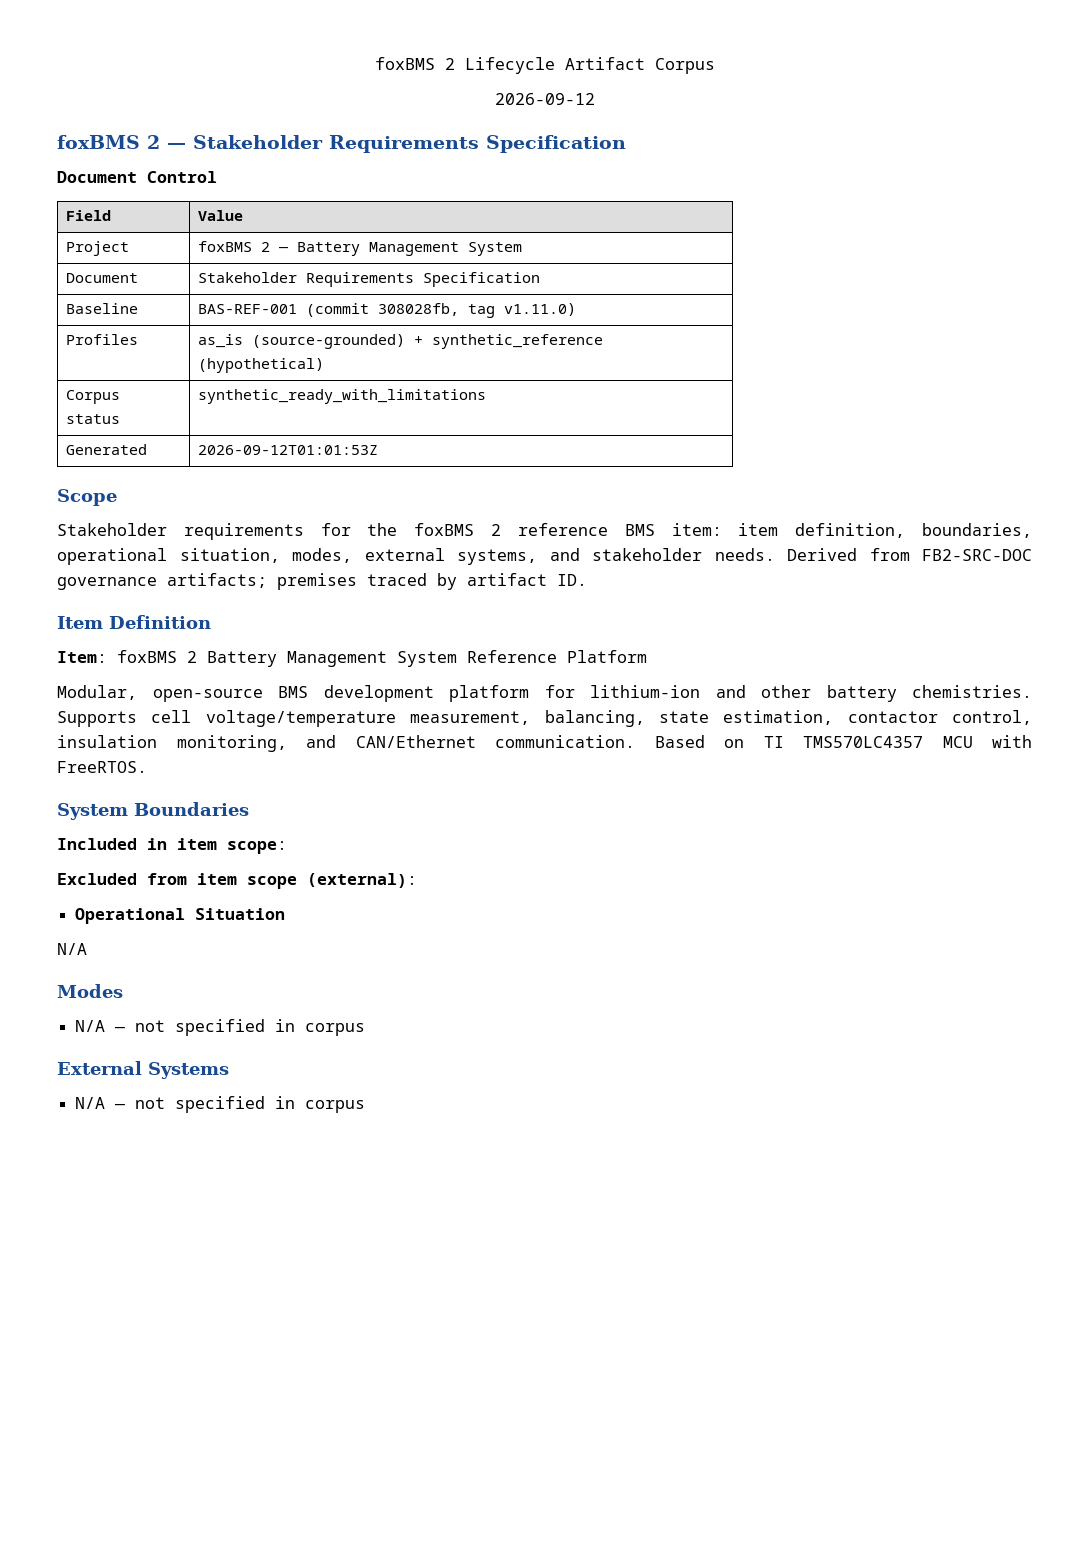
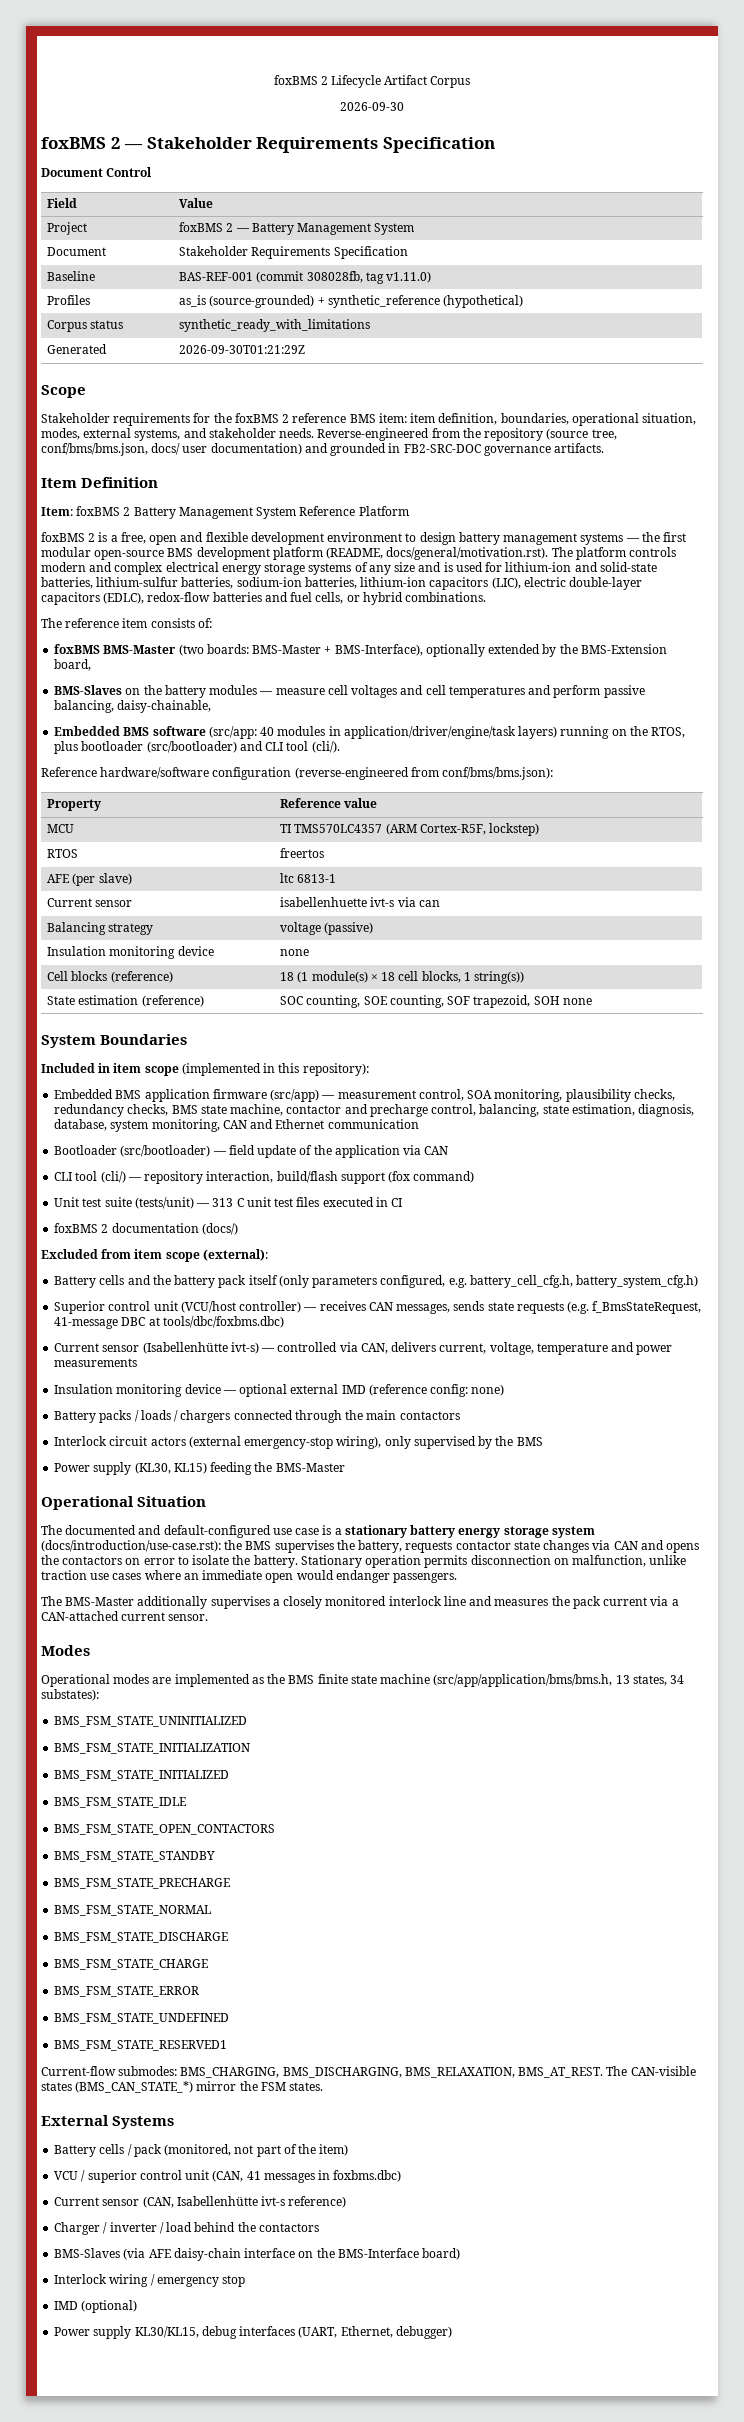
[494,93,595,105] 2026-09-12 -> [340,102,404,111] 2026-09-30
[197,445,378,455] 2026-09-12T01:01:53Z -> [179,345,306,354] 2026-09-30T01:21:29Z
[787,548,1032,561] [57,573,587,590] Derived from FB2-SRC-DOC governance artifacts; premises traced by artifact ID. -> [317,428,617,441] [41,443,605,456] Reverse-engineered from the repository (source tree, conf/bms/bms.json, docs/ user documentation) and grounded in FB2-SRC-DOC governance artifacts.
[57,685,1032,702] [57,710,1032,727] [57,735,1032,752] [57,761,147,773] Modular, open-source BMS development platform for lithium-ion and other battery chemistries. Supports cell voltage/temperature measurement, balancing, state estimation, contactor control, insulation monitoring, and CAN/Ethernet communication. Based on TI TMS570LC4357 MCU with FreeRTOS. -> [41,532,687,545] [41,547,677,560] [41,562,657,575] [41,577,643,590] [41,592,487,605] [41,618,212,628] [54,644,667,657] [54,659,92,671] [54,685,645,698] [54,700,212,713] [54,726,686,739] [54,741,340,754] [41,767,554,780] [47,799,102,811] [280,798,378,808] [47,824,75,833] [280,823,540,836] [47,849,79,858] [280,848,325,858] [47,873,132,886] [280,873,337,883] [47,898,133,907] [280,897,440,907] [47,922,154,935] [280,922,374,935] [47,946,214,959] [280,949,310,956] [47,971,173,983] [280,971,525,984] [47,995,204,1007] [280,995,592,1008] foxBMS 2 is a free, open and flexible development environment to design battery management systems — the first modular open-source BMS development platform (README, docs/general/motivation.rst). The platform controls modern and complex electrical energy storage systems of any size and is used for lithium-ion and solid-state batteries, lithium-sulfur batteries, sodium-ion batteries, lithium-ion capacitors (LIC), electric double-layer capacitors (EDLC), redox-flow batteries and fuel cells, or hybrid combinations. // The reference item consists of: // foxBMS BMS-Master (two boards: BMS-Master + BMS-Interface), optionally extended by the BMS-Extension board, // BMS-Slaves on the battery modules — measure cell voltages and cell temperatures and perform passive balancing, daisy-chainable, // Embedded BMS software (src/app: 40 modules in application/driver/engine/task layers) running on the RTOS, plus bootloader (src/bootloader) and CLI tool (cli/). // Reference hardware/software configuration (reverse-engineered from conf/bms/bms.json): // Property | Reference value // MCU | TI TMS570LC4357 (ARM Cortex-R5F, lockstep) // RTOS | freertos // AFE (per slave) | ltc 6813-1 // Current sensor | isabellenhuette ivt-s via can // Balancing strategy | voltage (passive) // Insulation monitoring device | none // Cell blocks (reference) | 18 (1 module(s) × 18 cell blocks, 1 string(s)) // State estimation (reference) | SOC counting, SOE counting, SOF trapezoid, SOH none
[227,841,287,854] scope: -> [144,1063,369,1076] [54,1089,675,1102] [54,1104,695,1117] [54,1119,419,1132] [54,1145,449,1158] [54,1171,475,1184] [54,1197,403,1209] [54,1223,238,1235] scope (implemented in this repository): // Embedded BMS application firmware (src/app) — measurement control, SOA monitoring, plausibility checks, redundancy checks, BMS state machine, contactor and precharge control, balancing, state estimation, diagnosis, database, system monitoring, CAN and Ethernet communication // Bootloader (src/bootloader) — field update of the application via CAN // CLI tool (cli/) — repository interaction, build/flash support (fox command) // Unit test suite (tests/unit) — 313 C unit test files executed in CI // foxBMS 2 documentation (docs/)
[75,908,286,924] [57,943,87,955] [57,984,123,998] [75,1019,366,1036] [57,1061,229,1079] [75,1096,366,1113] Operational Situation // N/A // Modes // N/A — not specified in corpus // External Systems // N/A — not specified in corpus -> [54,1275,699,1288] [54,1301,702,1314] [54,1316,284,1329] [54,1342,673,1355] [54,1358,138,1367] [54,1384,505,1397] [54,1410,460,1423] [54,1436,543,1449] [54,1462,345,1475] [41,1496,207,1510] [41,1525,595,1538] [41,1540,700,1553] [41,1555,687,1568] [41,1570,458,1583] [41,1596,679,1609] [41,1611,209,1621] [41,1645,90,1656] [41,1674,685,1687] [41,1689,99,1701] [54,1716,248,1727] [54,1743,251,1754] [54,1770,230,1781] [54,1797,187,1808] [54,1824,276,1835] [54,1851,216,1862] [54,1878,231,1889] [54,1905,212,1916] [54,1932,229,1943] [54,1959,209,1970] [54,1986,200,1997] [54,2013,230,2024] [54,2040,228,2051] [41,2066,696,2078] [41,2081,324,2093] [41,2115,175,2129] [54,2144,349,2157] [54,2170,402,2183] [54,2196,347,2208] [54,2222,319,2235] [54,2248,461,2261] [54,2274,246,2287] [54,2300,138,2313] [54,2326,452,2339] Battery cells and the battery pack itself (only parameters configured, e.g. battery_cell_cfg.h, battery_system_cfg.h) // Superior control unit (VCU/host controller) — receives CAN messages, sends state requests (e.g. f_BmsStateRequest, 41-message DBC at tools/dbc/foxbms.dbc) // Current sensor (Isabellenhütte ivt-s) — controlled via CAN, delivers current, voltage, temperature and power measurements // Insulation monitoring device — optional external IMD (reference config: none) // Battery packs / loads / chargers connected through the main contactors // Interlock circuit actors (external emergency-stop wiring), only supervised by the BMS // Power supply (KL30, KL15) feeding the BMS-Master // Operational Situation // The documented and default-configured use case is a stationary battery energy storage system (docs/introduction/use-case.rst): the BMS supervises the battery, requests contactor state changes via CAN and opens the contactors on error to isolate the battery. Stationary operation permits disconnection on malfunction, unlike traction use cases where an immediate open would endanger passengers. // The BMS-Master additionally supervises a closely monitored interlock line and measures the pack current via a CAN-attached current sensor. // Modes // Operational modes are implemented as the BMS finite state machine (src/app/application/bms/bms.h, 13 states, 34 substates): // BMS_FSM_STATE_UNINITIALIZED // BMS_FSM_STATE_INITIALIZATION // BMS_FSM_STATE_INITIALIZED // BMS_FSM_STATE_IDLE // BMS_FSM_STATE_OPEN_CONTACTORS // BMS_FSM_STATE_STANDBY // BMS_FSM_STATE_PRECHARGE // BMS_FSM_STATE_NORMAL // BMS_FSM_STATE_DISCHARGE // BMS_FSM_STATE_CHARGE // BMS_FSM_STATE_ERROR // BMS_FSM_STATE_UNDEFINED // BMS_FSM_STATE_RESERVED1 // Current-flow submodes: BMS_CHARGING, BMS_DISCHARGING, BMS_RELAXATION, BMS_AT_REST. The CAN-visible states (BMS_CAN_STATE_*) mirror the FSM states. // External Systems // Battery cells / pack (monitored, not part of the item) // VCU / superior control unit (CAN, 41 messages in foxbms.dbc) // Current sensor (CAN, Isabellenhütte ivt-s reference) // Charger / inverter / load behind the contactors // BMS-Slaves (via AFE daisy-chain interface on the BMS-Interface board) // Interlock wiring / emergency stop // IMD (optional) // Power supply KL30/KL15, debug interfaces (UART, Ethernet, debugger)

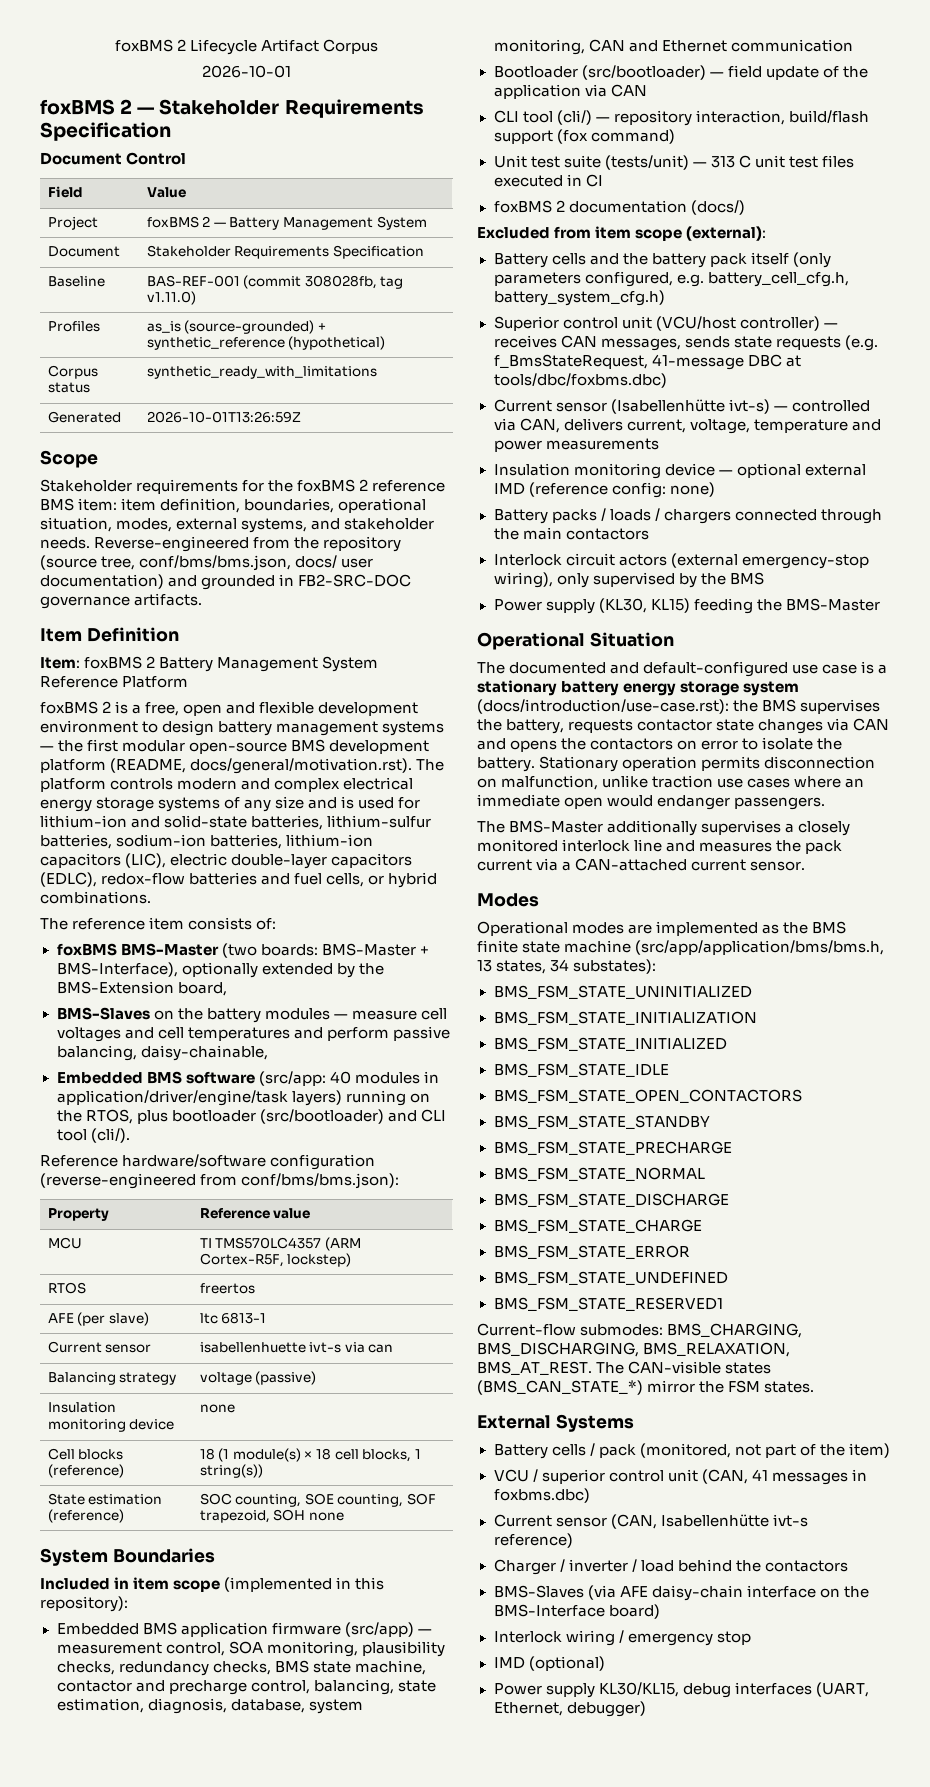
[340,102,404,111] 2026-09-30 -> [202,65,291,78] 2026-10-01
[179,345,306,354] 2026-09-30T01:21:29Z -> [146,411,301,423] 2026-10-01T13:26:59Z

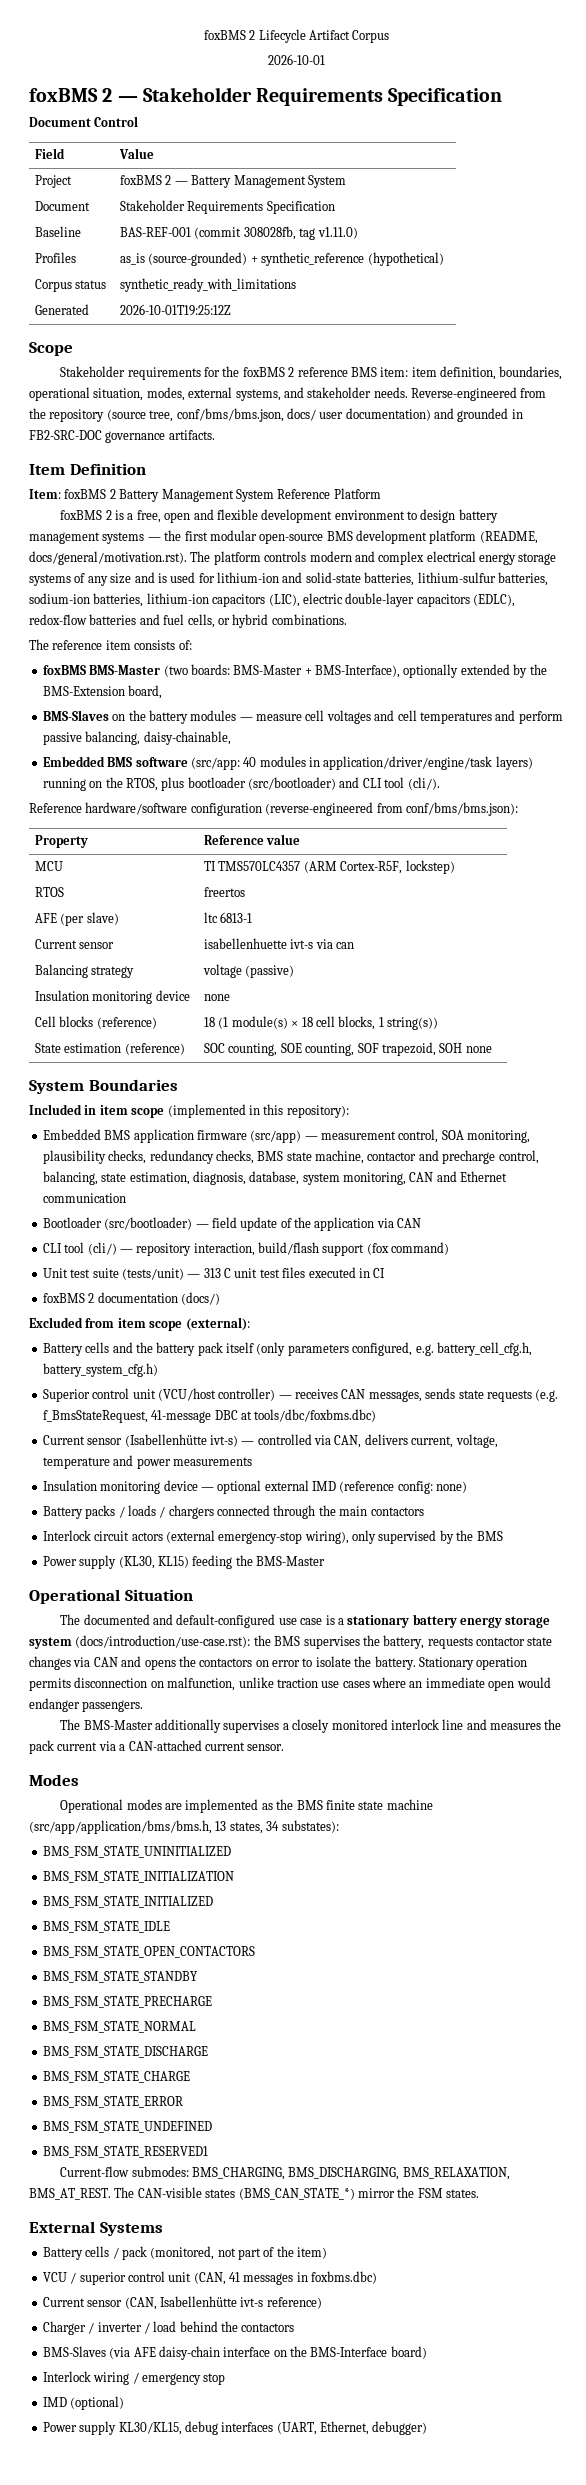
[146,411,301,423] 2026-10-01T13:26:59Z -> [120,304,232,316] 2026-10-01T19:25:12Z

